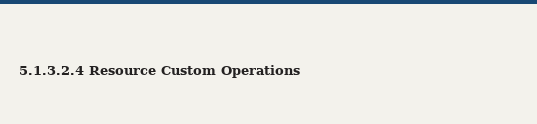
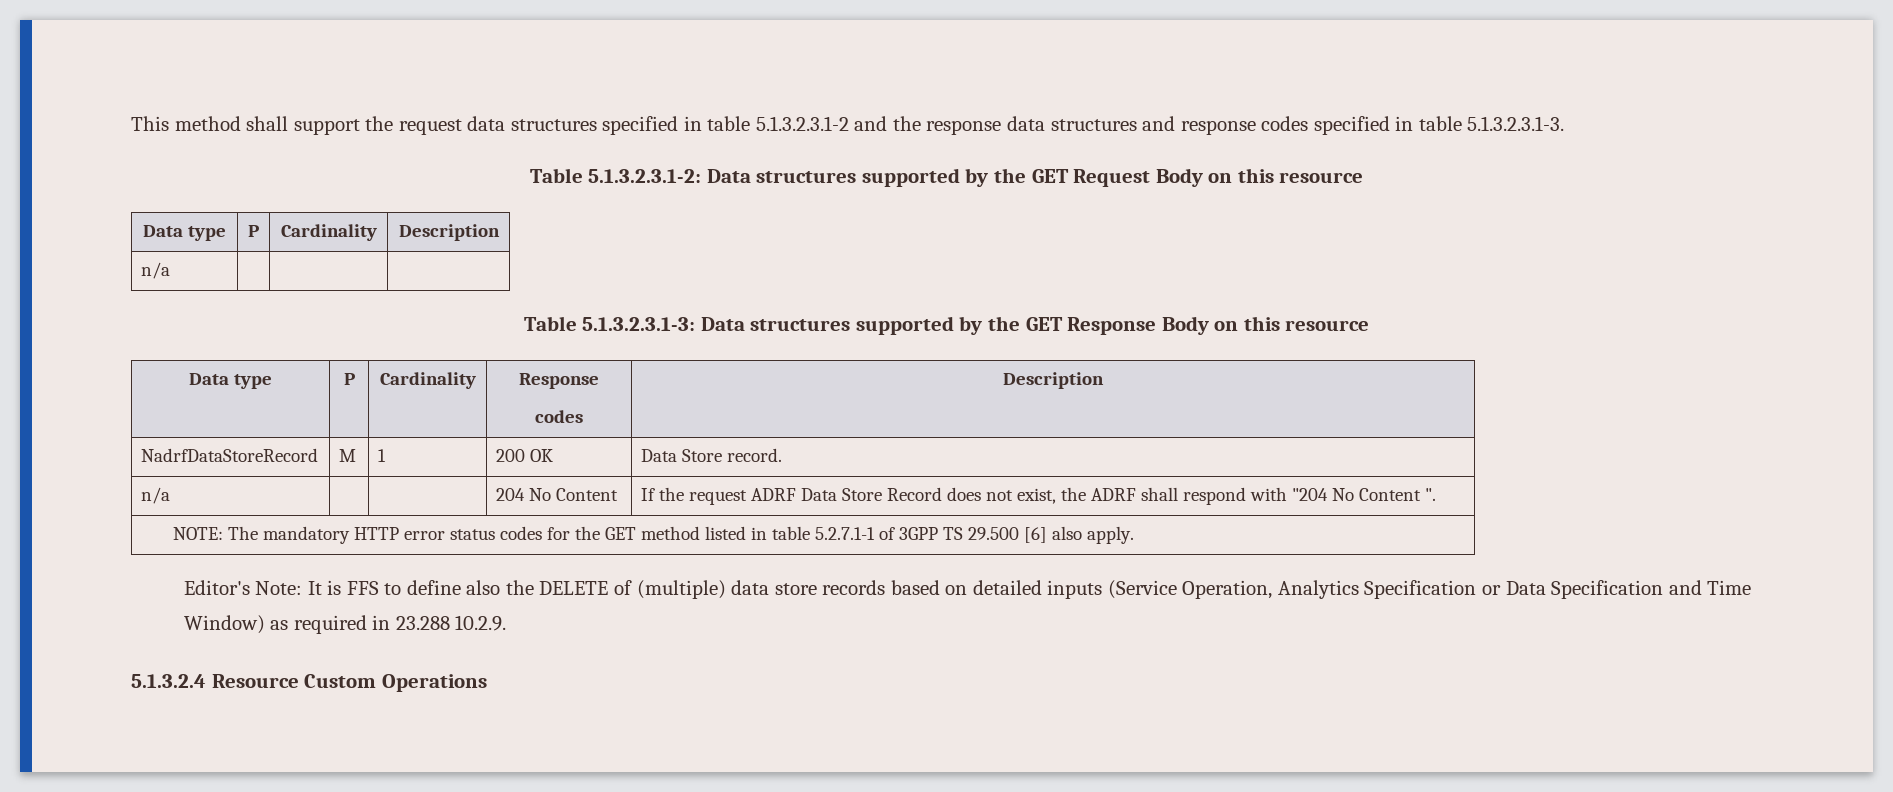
(19, 70) none -> [131,116,1565,135] [529,168,1364,187] [143,225,226,241] [248,225,259,237] [280,224,377,241] [398,224,500,241] [141,262,171,279] [523,316,1370,335] [189,373,272,389] [343,373,355,385] [379,372,476,389] [519,373,599,389] [535,410,583,423] [1003,372,1104,389] [141,448,319,462] [339,449,357,462] [378,449,387,462] [496,449,554,462] [641,448,783,462] [141,487,171,504] [496,488,619,501] [641,487,1437,505] [172,526,1134,544] [183,580,1752,599] [183,615,507,634] This method shall support the request data structures specified in table 5.1.3.2.3.1-2 and the response data structures and response codes specified in table 5.1.3.2.3.1-3. // Table 5.1.3.2.3.1-2: Data structures supported by the GET Request Body on this resource // Data type | P | Cardinality | Description // n/a | | | // Table 5.1.3.2.3.1-3: Data structures supported by the GET Response Body on this resource // Data type | P | Cardinality | Response // codes | Description // NadrfDataStoreRecord | M | 1 | 200 OK | Data Store record. // n/a | | | 204 No Content | If the request ADRF Data Store Record does not exist, the ADRF shall respond with "204 No Content ". // NOTE: The mandatory HTTP error status codes for the GET method listed in table 5.2.7.1-1 of 3GPP TS 29.500 [6] also apply. // Editor's Note: It is FFS to define also the DELETE of (multiple) data store records based on detailed inputs (Service Operation, Analytics Specification or Data Specification and Time Window) as required in 23.288 10.2.9. //

